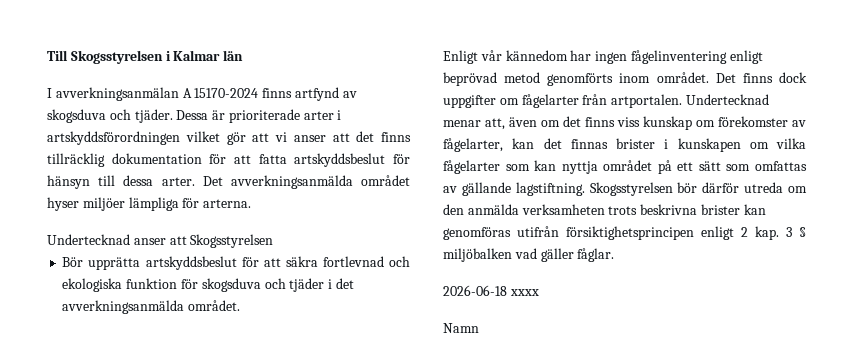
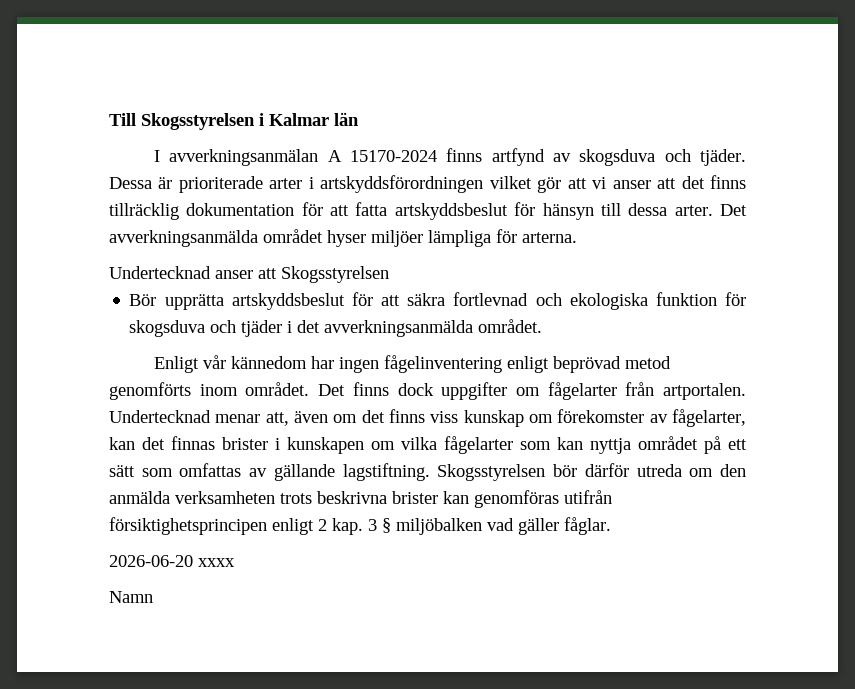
[443,285,507,296] 2026-06-18 -> [109,555,193,567] 2026-06-20

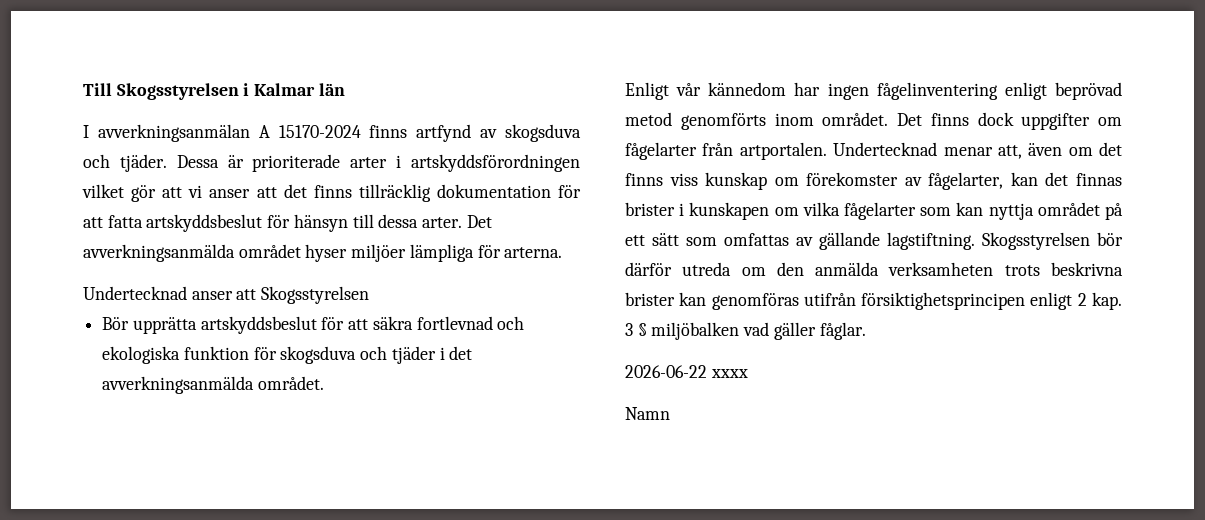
[109,555,193,567] 2026-06-20 -> [625,365,707,378] 2026-06-22

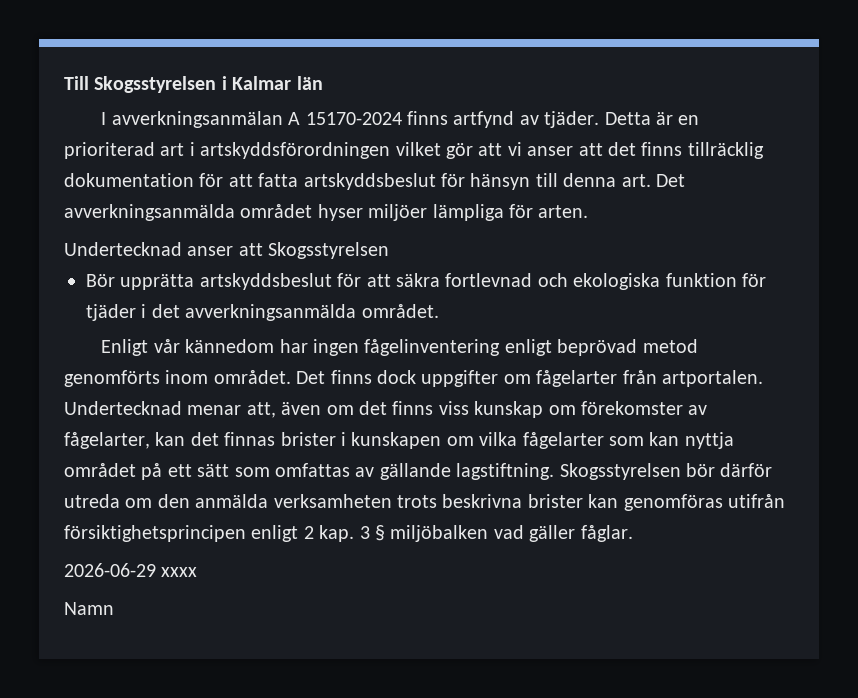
[504,124,581,142] [83,154,388,172] skogsduva och tjäder. Dessa är prioriterade arter -> [544,111,700,128] [64,142,185,159] tjäder. Detta är en prioriterad art
[378,214,463,228] dessa arter. -> [563,173,651,187] denna art.
[504,247,563,258] arterna. -> [538,205,589,218] arten.
[280,346,388,364] skogsduva och -> (766, 280) none
[625,365,707,378] 2026-06-22 -> [64,563,156,577] 2026-06-29

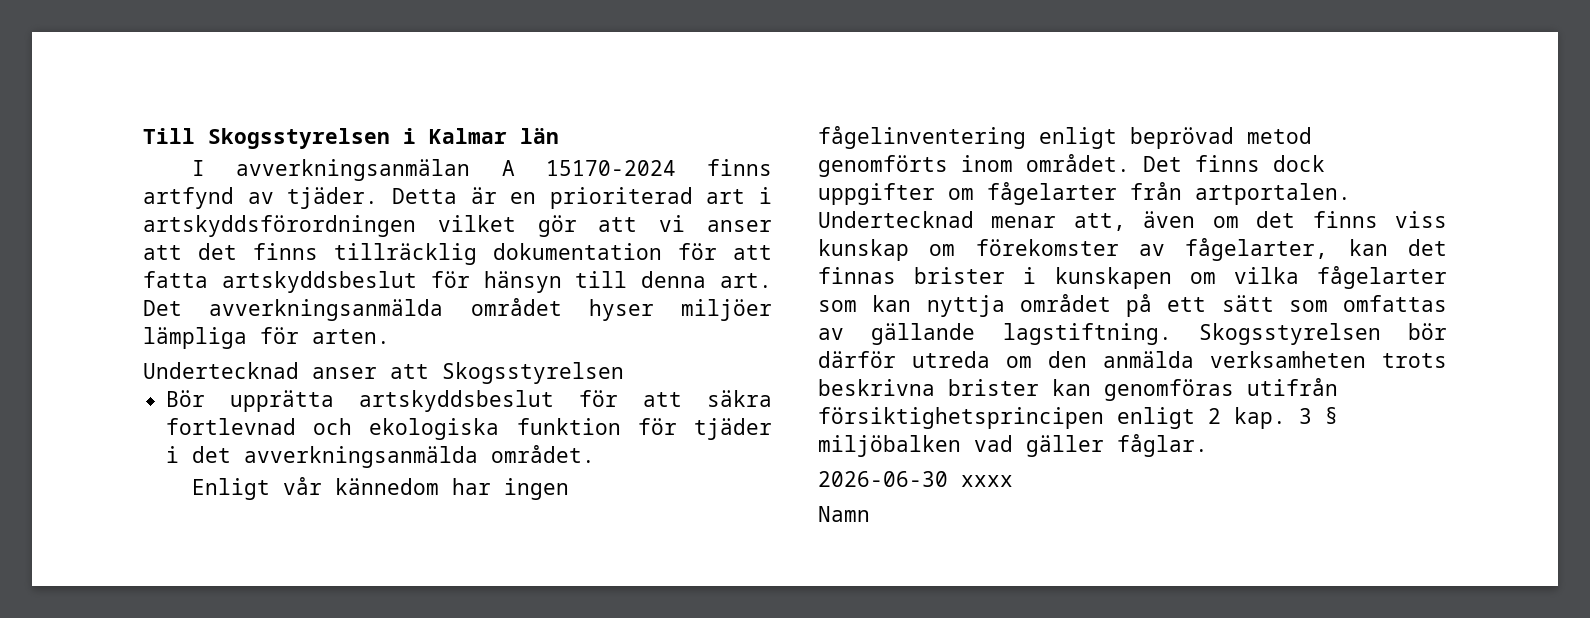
[64,563,156,577] 2026-06-29 -> [818,471,948,487] 2026-06-30

